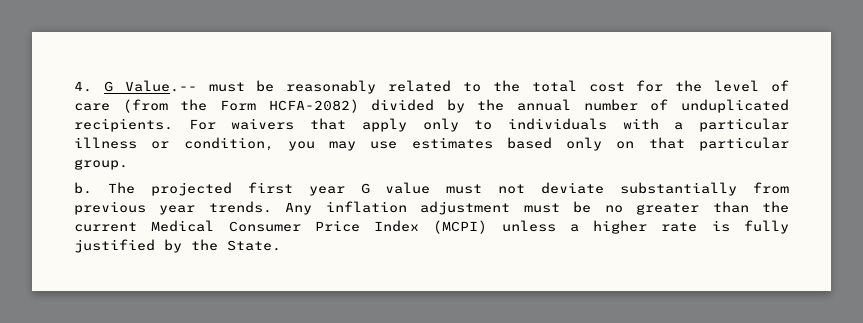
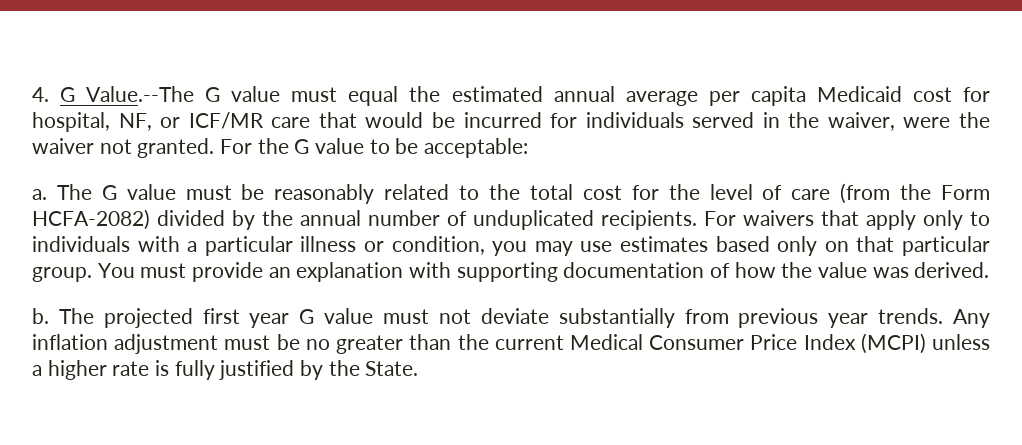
[124,80,197,92] Value.-- -> [86,86,990,106] [32,112,990,132] [32,138,529,158] [32,184,176,200] Value.--The G value must equal the estimated annual average per capita Medicaid cost for hospital, NF, or ICF/MR care that would be incurred for individuals served in the waiver, were the waiver not granted. For the G value to be acceptable: // a. The G value
(128, 164) none -> [97,262,990,282] You must provide an explanation with supporting documentation of how the value was derived.

